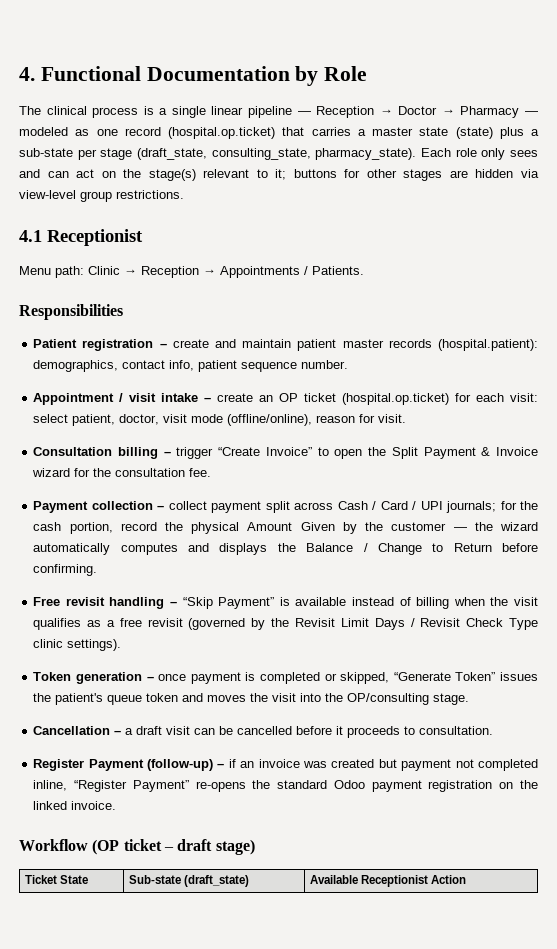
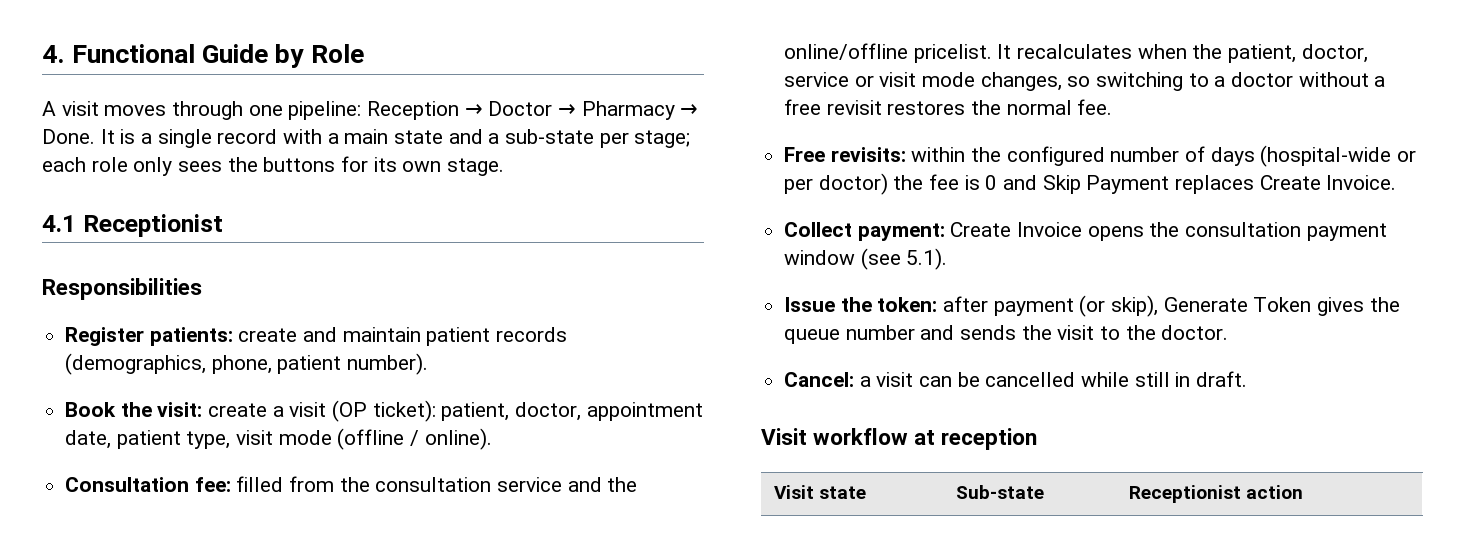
[146,66,290,81] Documentation -> [202,44,269,63] Guide
[19,106,311,118] The clinical process is a single linear pipeline — -> [42,101,362,120] A visit moves through one pipeline:
[525,111,538,115] [19,127,539,139] [19,148,538,160] [19,169,540,181] [19,190,184,202] [19,229,143,246] [19,266,364,278] [19,304,123,320] [33,339,538,351] [33,360,349,372] [33,393,539,405] [33,414,407,426] [33,447,539,459] [32,468,212,477] [33,501,538,513] [33,522,539,534] [33,543,538,555] [33,564,98,576] [33,597,539,609] [33,618,538,630] [33,639,122,651] [33,672,538,684] [33,693,470,705] [33,726,494,738] [33,759,538,771] [33,780,538,792] [33,801,117,810] [19,839,255,855] [24,875,88,884] [128,875,249,887] [309,875,466,887] — modeled as one record (hospital.op.ticket) that carries a master state (state) plus a sub-state per stage (draft_state, consulting_state, pharmacy_state). Each role only sees and can act on the stage(s) relevant to it; buttons for other stages are hidden via view-level group restrictions. // 4.1 Receptionist // Menu path: Clinic → Reception → Appointments / Patients. // Responsibilities // Patient registration – create and maintain patient master records (hospital.patient): demographics, contact info, patient sequence number. // Appointment / visit intake – create an OP ticket (hospital.op.ticket) for each visit: select patient, doctor, visit mode (offline/online), reason for visit. // Consultation billing – trigger “Create Invoice” to open the Split Payment & Invoice wizard for the consultation fee. // Payment collection – collect payment split across Cash / Card / UPI journals; for the cash portion, record the physical Amount Given by the customer — the wizard automatically computes and displays the Balance / Change to Return before confirming. // Free revisit handling – “Skip Payment” is available instead of billing when the visit qualifies as a free revisit (governed by the Revisit Limit Days / Revisit Check Type clinic settings). // Token generation – once payment is completed or skipped, “Generate Token” issues the patient's queue token and moves the visit into the OP/consulting stage. // Cancellation – a draft visit can be cancelled before it proceeds to consultation. // Register Payment (follow-up) – if an invoice was created but payment not completed inline, “Register Payment” re-opens the standard Odoo payment registration on the linked invoice. // Workflow (OP ticket – draft stage) // Ticket State | Sub-state (draft_state) | Available Receptionist Action -> [680,104,699,116] [42,129,691,148] [42,156,505,176] [42,214,223,237] [42,278,202,300] [65,327,568,346] [65,353,429,375] [65,400,703,422] [65,428,492,450] [65,476,638,492] [784,43,1368,63] [784,72,1386,91] [784,99,1113,115] [784,145,1417,167] [784,173,1397,195] [784,222,1387,241] [784,248,948,270] [784,295,1400,317] [784,325,1229,344] [784,371,1248,387] [761,428,1038,450] [774,485,867,499] [956,485,1045,499] [1129,485,1304,503] → Done. It is a single record with a main state and a sub-state per stage; each role only sees the buttons for its own stage. // 4.1 Receptionist // Responsibilities // Register patients: create and maintain patient records (demographics, phone, patient number). // Book the visit: create a visit (OP ticket): patient, doctor, appointment date, patient type, visit mode (offline / online). // Consultation fee: filled from the consultation service and the online/offline pricelist. It recalculates when the patient, doctor, service or visit mode changes, so switching to a doctor without a free revisit restores the normal fee. // Free revisits: within the configured number of days (hospital-wide or per doctor) the fee is 0 and Skip Payment replaces Create Invoice. // Collect payment: Create Invoice opens the consultation payment window (see 5.1). // Issue the token: after payment (or skip), Generate Token gives the queue number and sends the visit to the doctor. // Cancel: a visit can be cancelled while still in draft. // Visit workflow at reception // Visit state | Sub-state | Receptionist action

